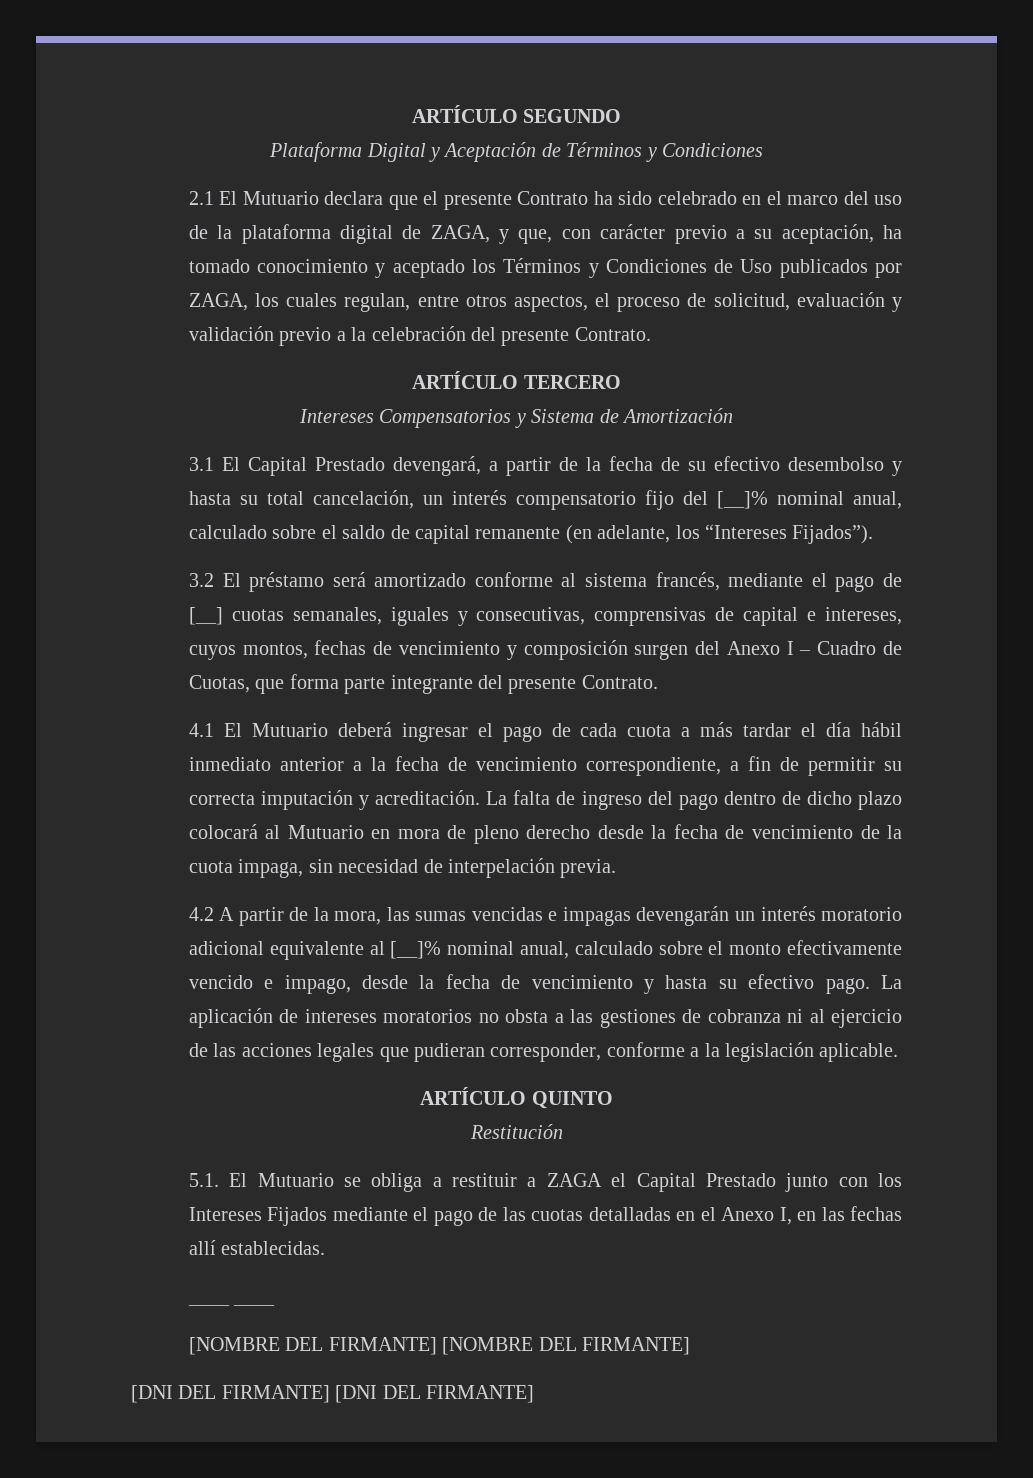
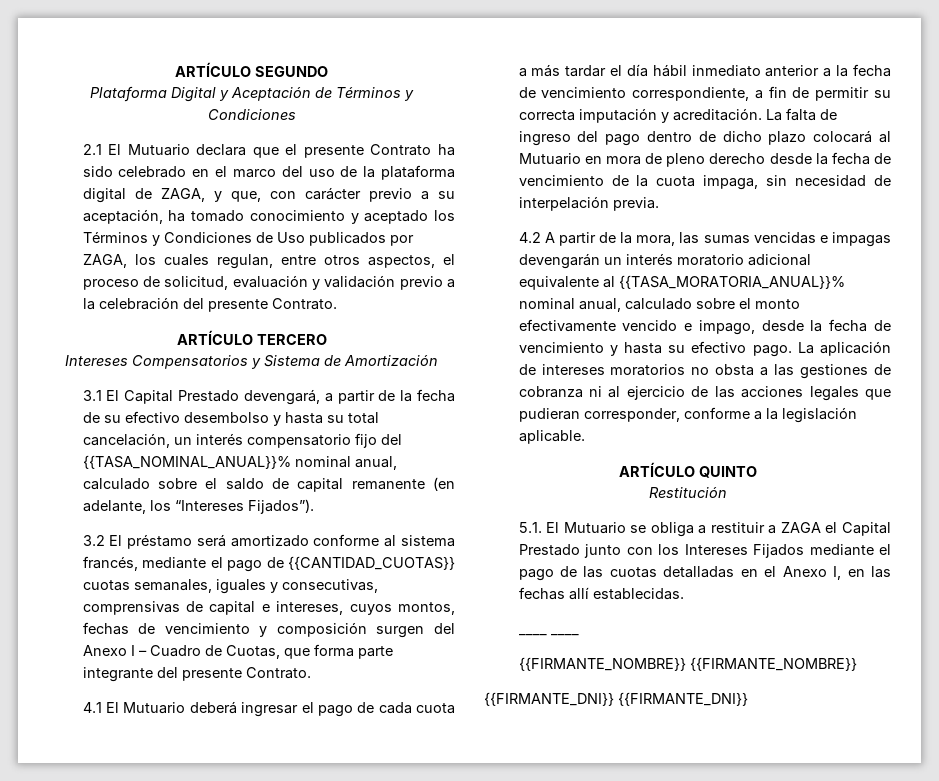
[716,491,768,509] [__]% -> [82,455,291,469] {{TASA_NOMINAL_ANUAL}}%
[188,607,223,625] [__] -> [288,556,455,570] {{CANTIDAD_CUOTAS}}
[390,941,442,959] [__]% -> [618,275,845,289] {{TASA_MORATORIA_ANUAL}}%
[188,1337,690,1355] [131,1385,534,1403] [NOMBRE DEL FIRMANTE] [NOMBRE DEL FIRMANTE] // [DNI DEL FIRMANTE] [DNI DEL FIRMANTE] -> [518,657,857,671] [484,692,748,706] {{FIRMANTE_NOMBRE}} {{FIRMANTE_NOMBRE}} // {{FIRMANTE_DNI}} {{FIRMANTE_DNI}}

